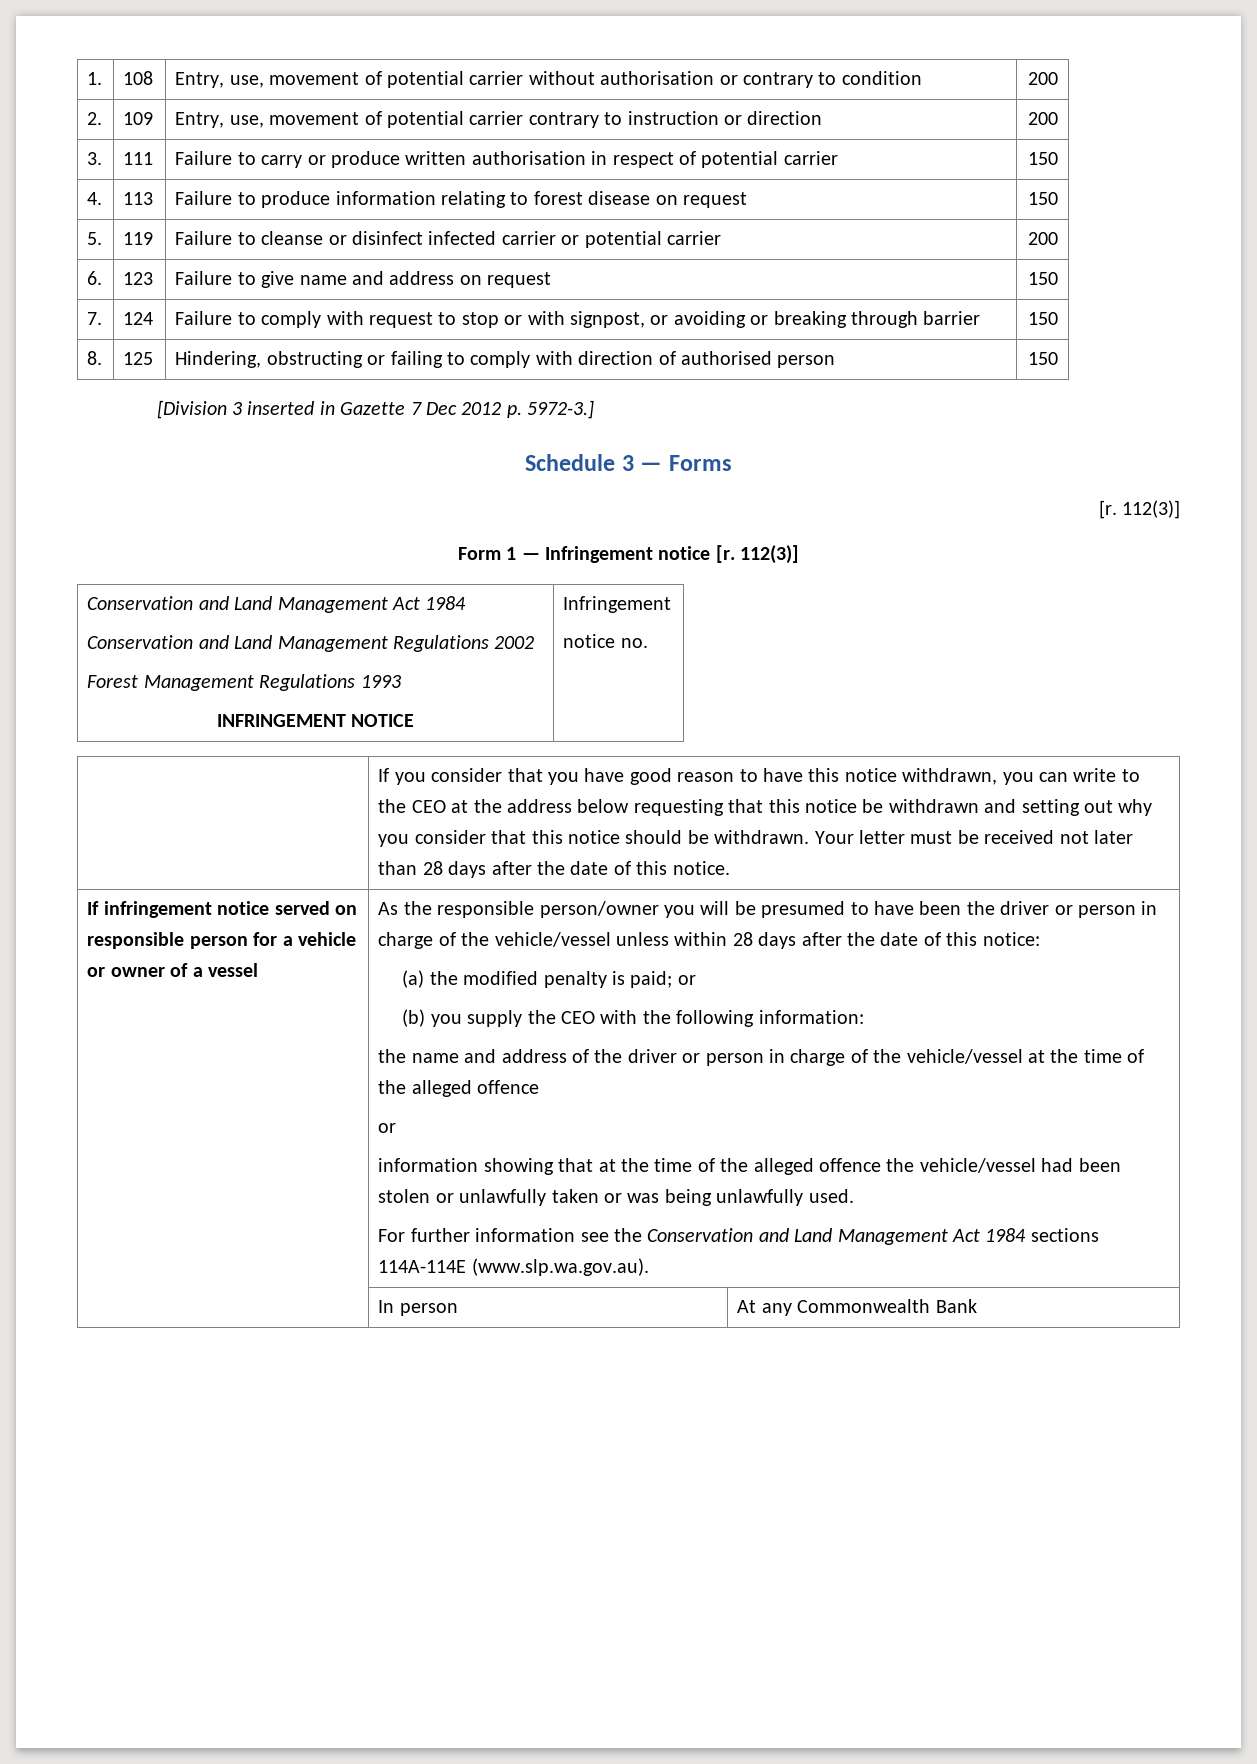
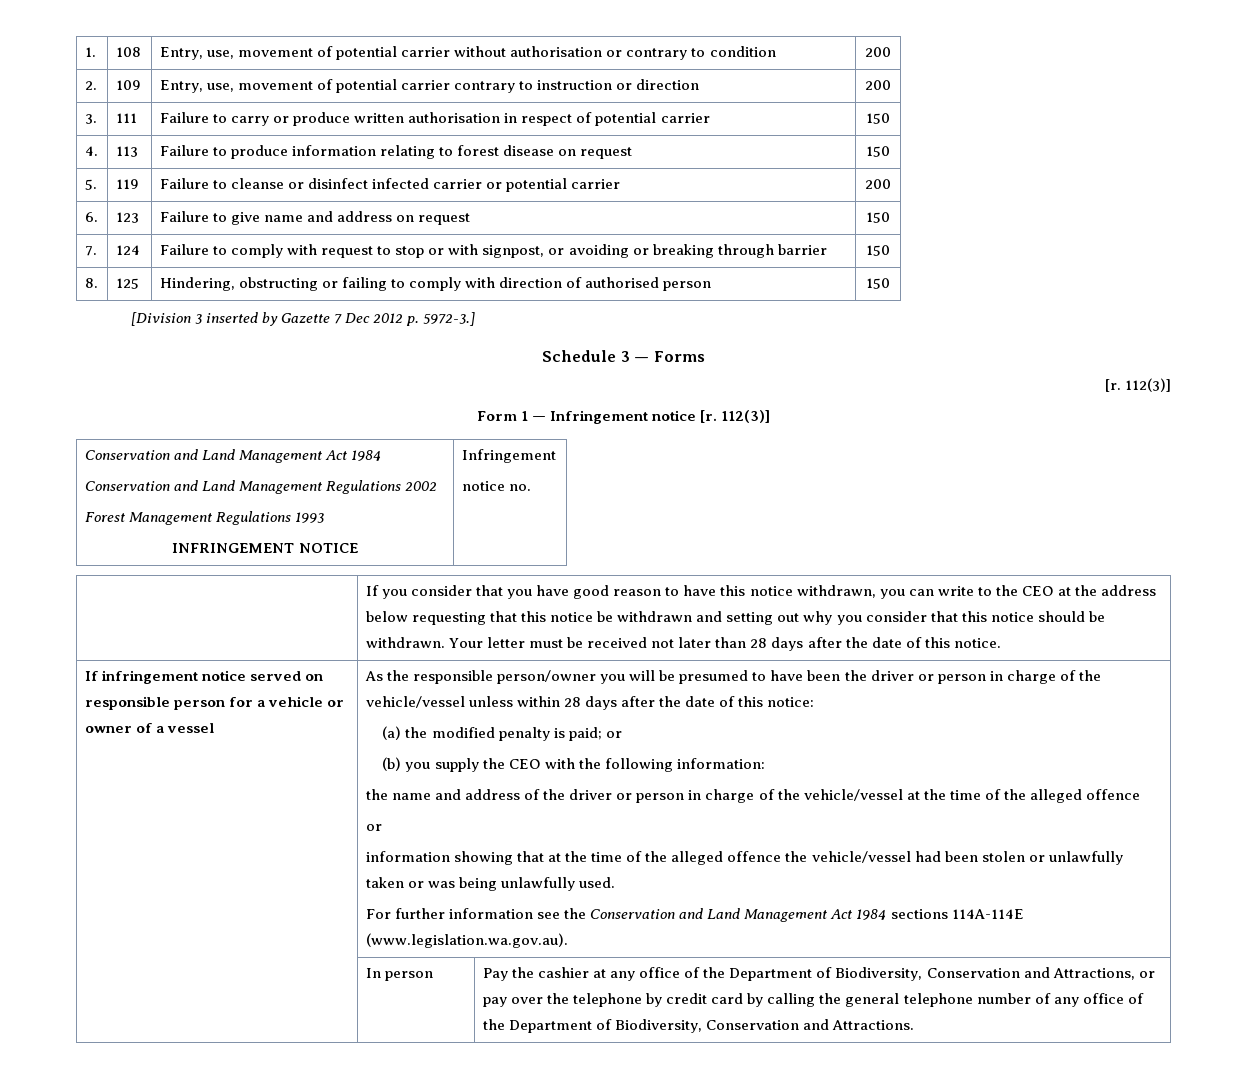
[319,401,335,415] in -> [261,312,278,326] by
[471,1258,649,1276] (www.slp.wa.gov.au). -> [365,933,568,948] (www.legislation.wa.gov.au).
[737,1299,977,1316] At any Commonwealth Bank -> [482,967,1155,981] [482,993,1144,1007] [482,1019,915,1033] Pay the cashier at any office of the Department of Biodiversity, Conservation and Attractions, or pay over the telephone by credit card by calling the general telephone number of any office of the Department of Biodiversity, Conservation and Attractions.

